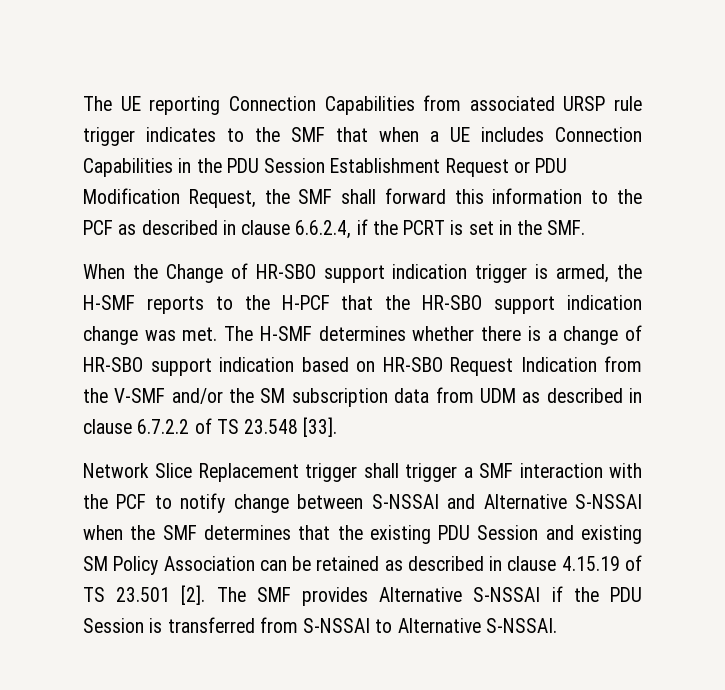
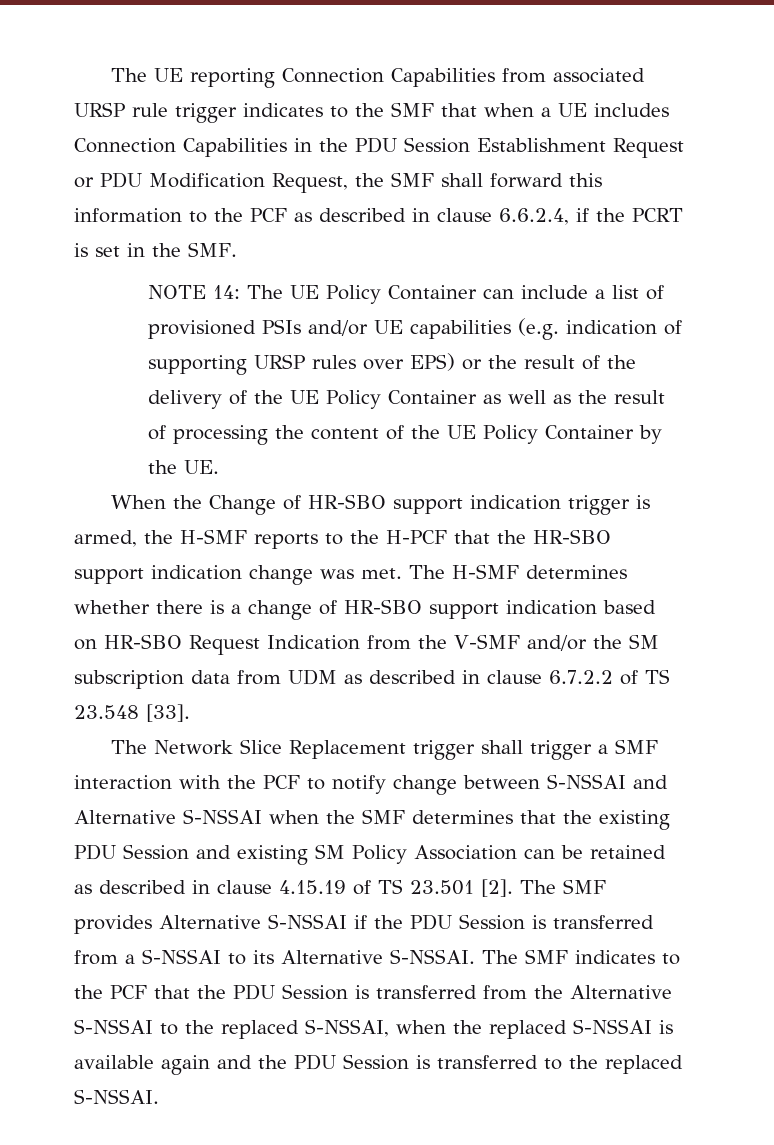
(586, 227) none -> [148,285,665,304] [148,318,683,340] [148,353,637,375] [148,390,666,409] [148,425,663,445] [148,460,220,474] // NOTE 14: The UE Policy Container can include a list of provisioned PSIs and/or UE capabilities (e.g. indication of supporting URSP rules over EPS) or the result of the delivery of the UE Policy Container as well as the result of processing the content of the UE Policy Container by the UE.
(338, 427) none -> [111,740,148,754] The
[303,618,393,633] S-NSSAI to -> [125,949,274,965] a S-NSSAI to its
(557, 625) none -> [482,949,680,965] [74,984,672,1000] [74,1019,673,1039] [74,1054,683,1075] [74,1089,159,1104] The SMF indicates to the PCF that the PDU Session is transferred from the Alternative S-NSSAI to the replaced S-NSSAI, when the replaced S-NSSAI is available again and the PDU Session is transferred to the replaced S-NSSAI.

